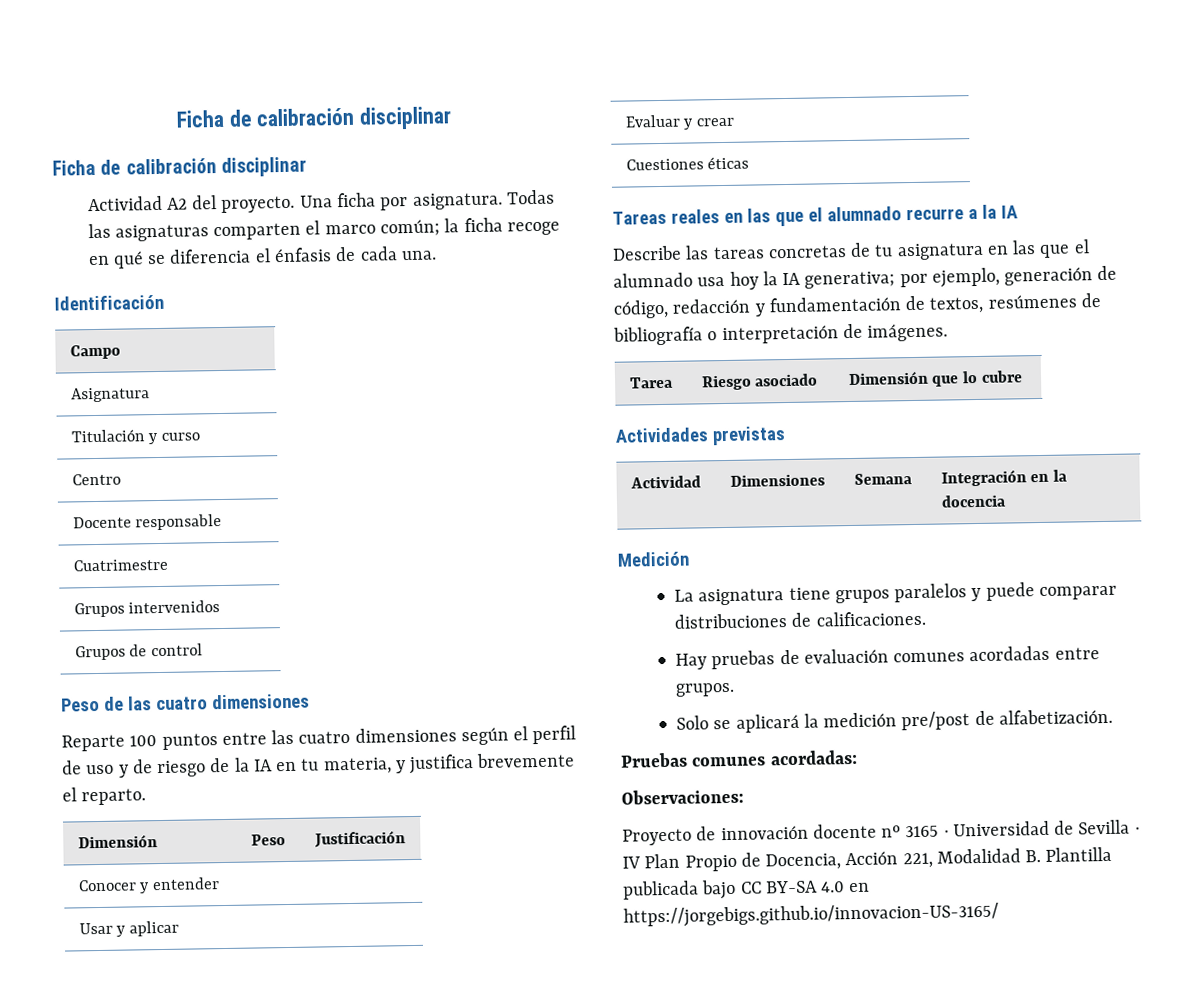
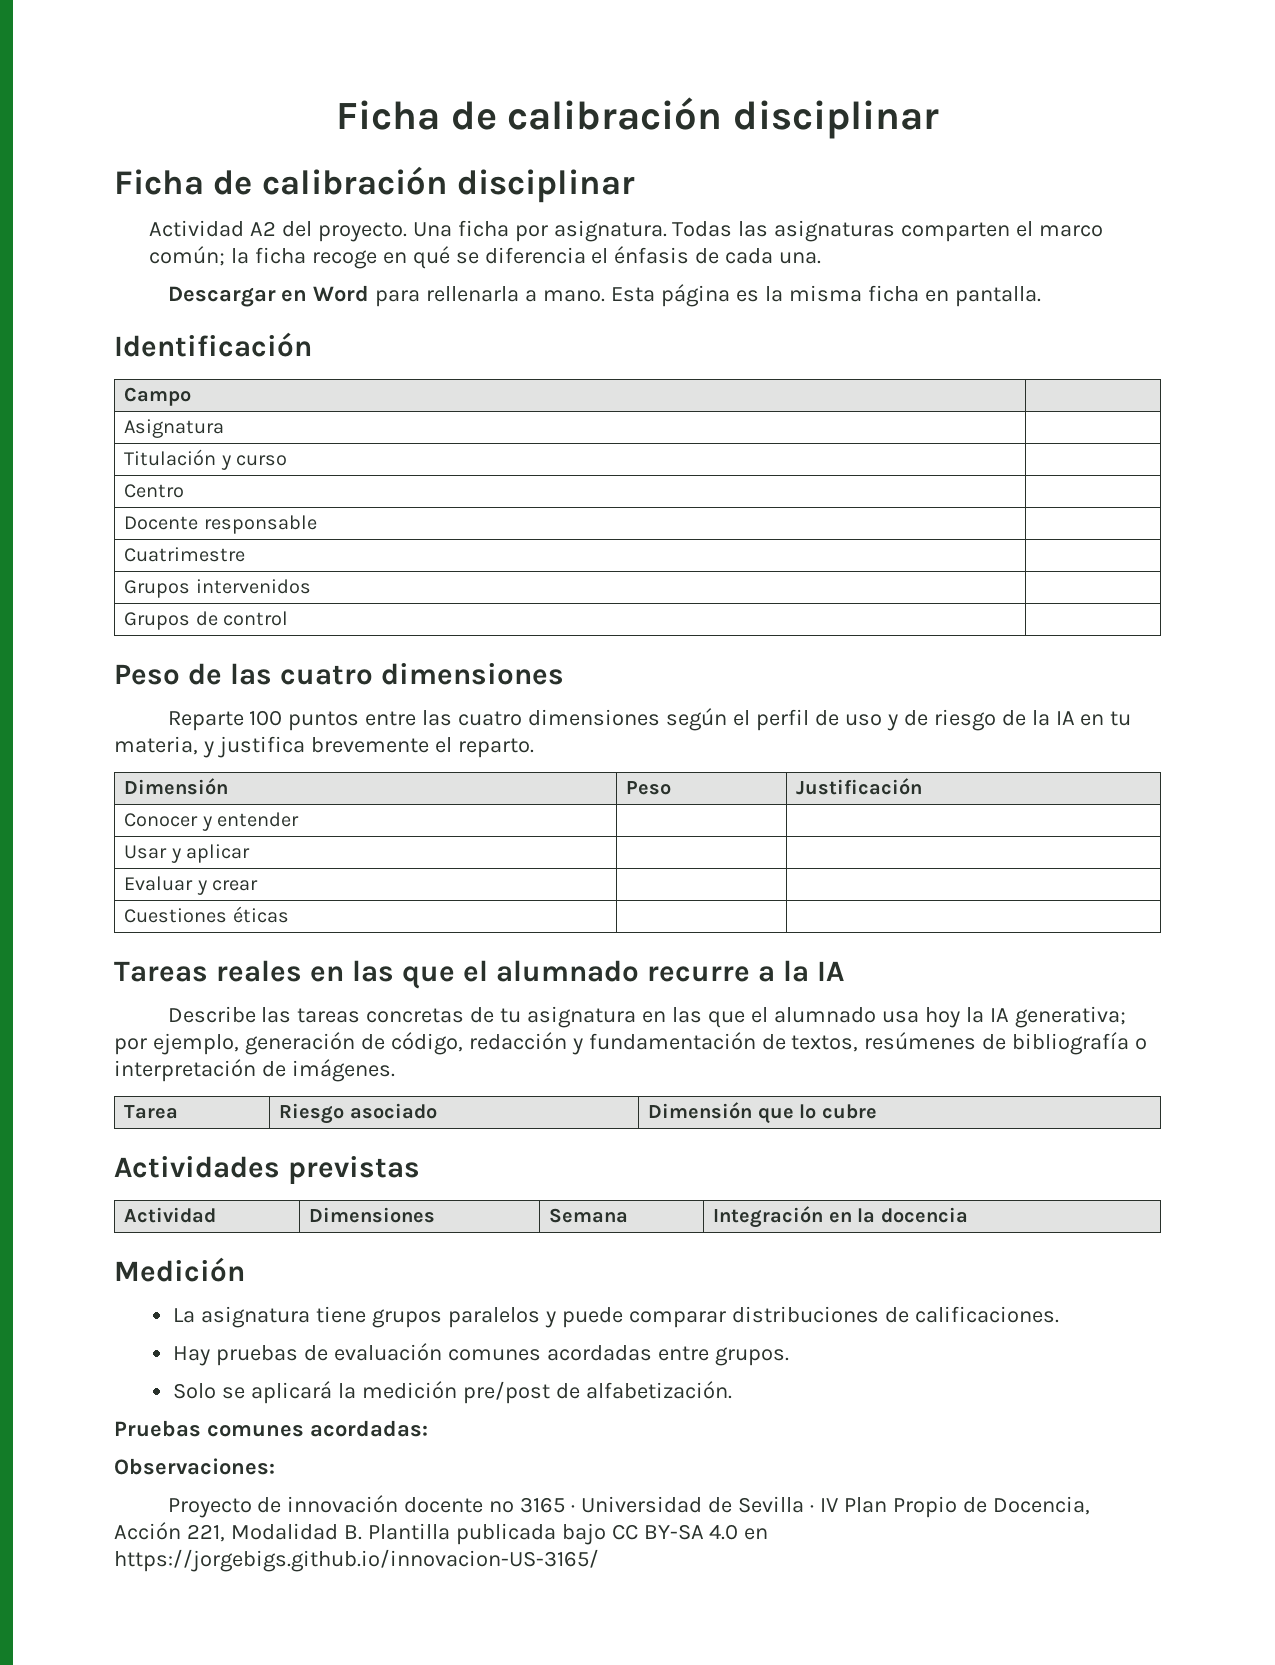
(437, 255) none -> [167,284,1041,307] // Descargar en Word para rellenarla a mano. Esta página es la misma ficha en pantalla.

